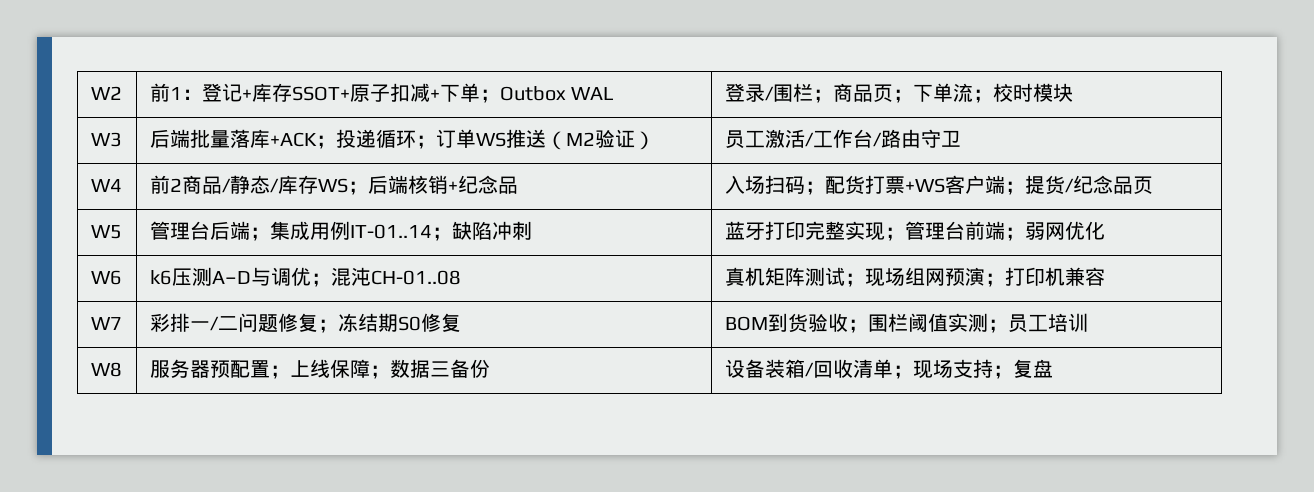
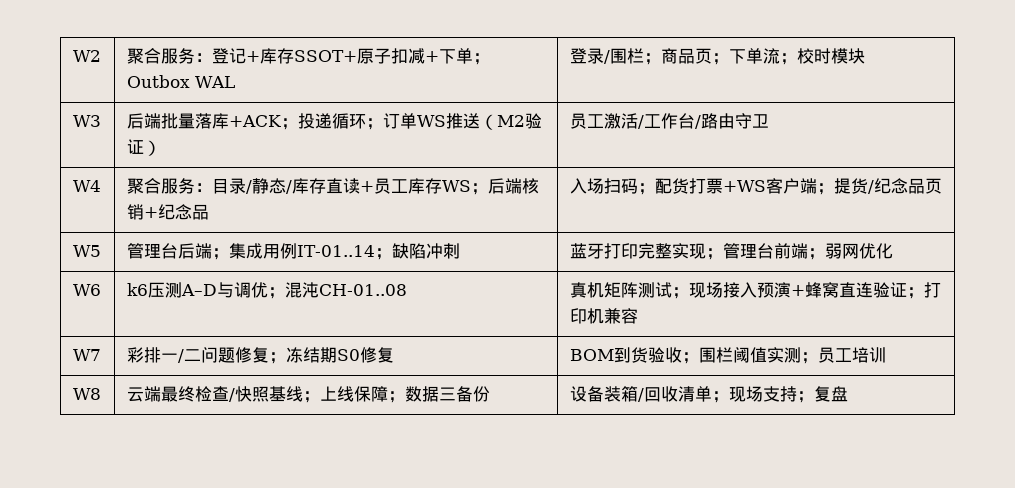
[149,83,182,102] 前1 -> [126,48,195,64] 聚合服务
[149,175,222,194] 前2商品 -> [126,178,246,194] 聚合服务：目录
(318, 184) none -> [325,178,442,194] 直读+员工库存
[904,267,985,286] 组网预演 -> [722,282,907,298] 接入预演+蜂窝直连验证
[149,359,270,378] 服务器预配置 -> [126,386,303,402] 云端最终检查/快照基线

